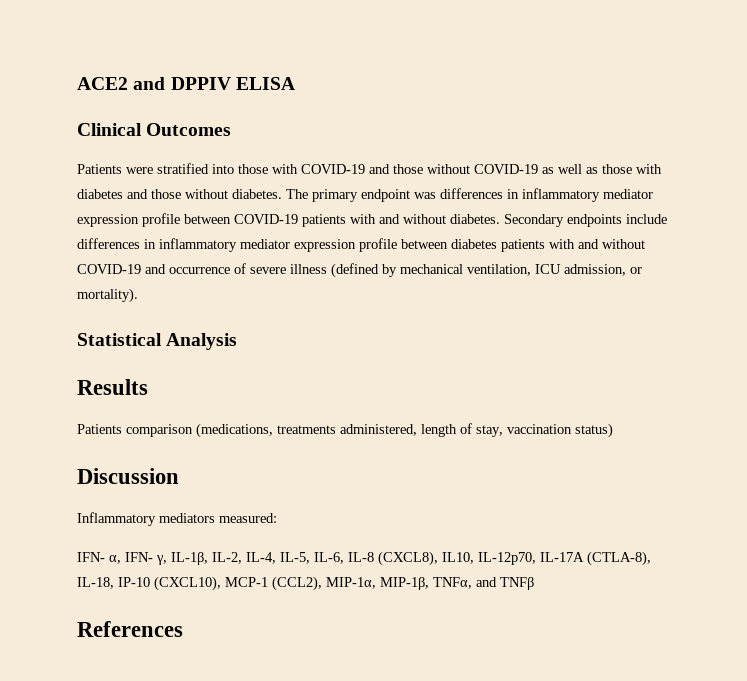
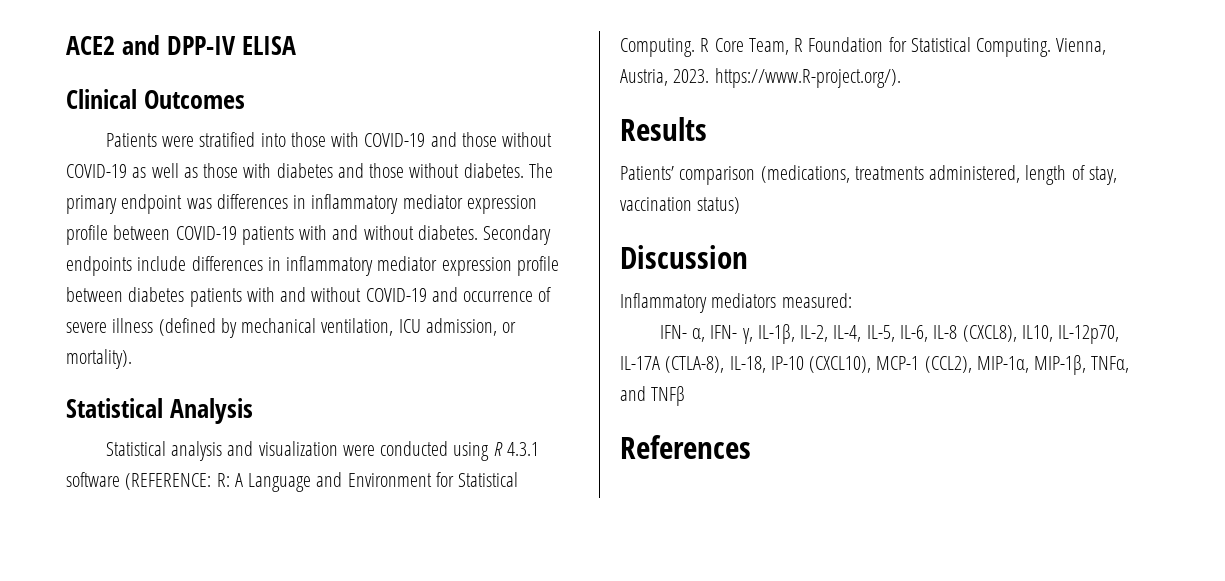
[170,77,231,90] DPPIV -> [167,36,237,55] DPP-IV
(238, 341) none -> [105,441,539,461] [66,472,519,492] [620,37,1107,57] [620,68,901,88] // Statistical analysis and visualization were conducted using R 4.3.1 software (REFERENCE: R: A Language and Environment for Statistical Computing. R Core Team, R Foundation for Statistical Computing. Vienna, Austria, 2023. https://www.R-project.org/).
[77,424,122,434] Patients -> [620,166,674,180] Patients’

